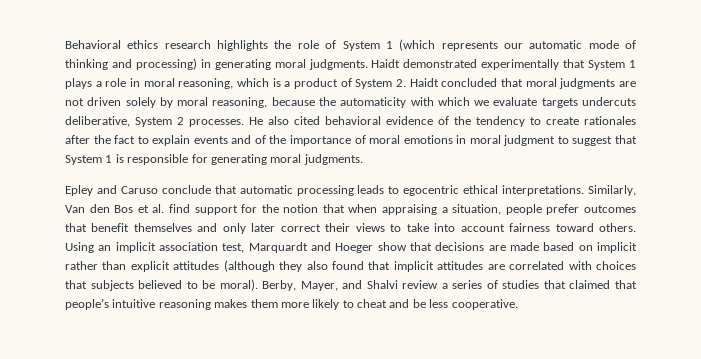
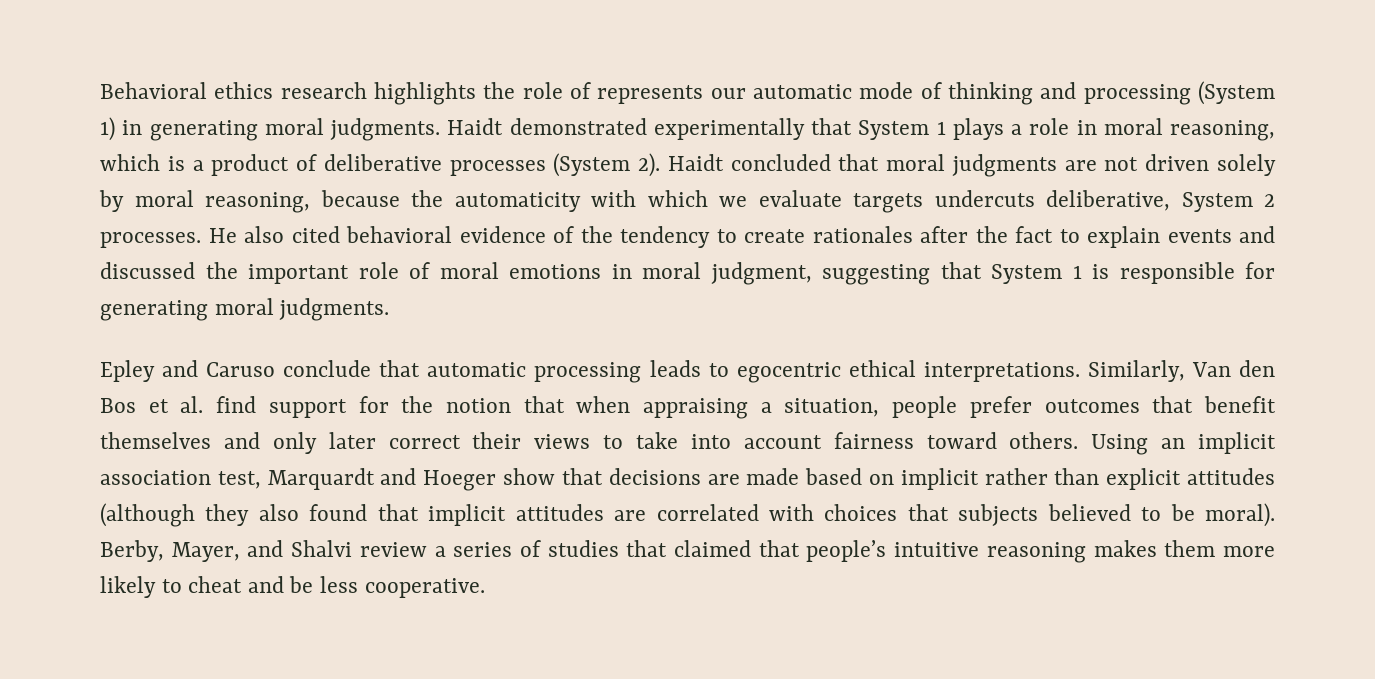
[342,39,436,51] System 1 (which -> (591, 90) none
[135,58,197,70] processing) -> [1083,81,1276,105] [100,117,115,141] processing (System 1)
[355,79,407,89] System 2. -> [323,153,661,177] deliberative processes (System 2).
[254,135,351,146] of the importance -> [100,262,399,284] discussed the important role
[503,135,613,146] judgment to suggest -> [710,262,930,285] judgment, suggesting

